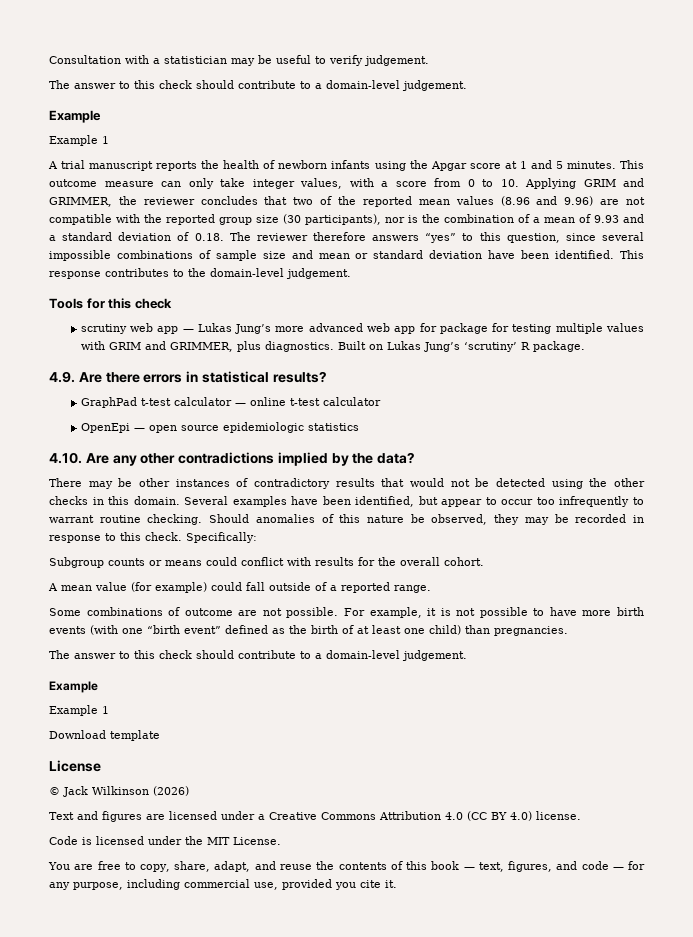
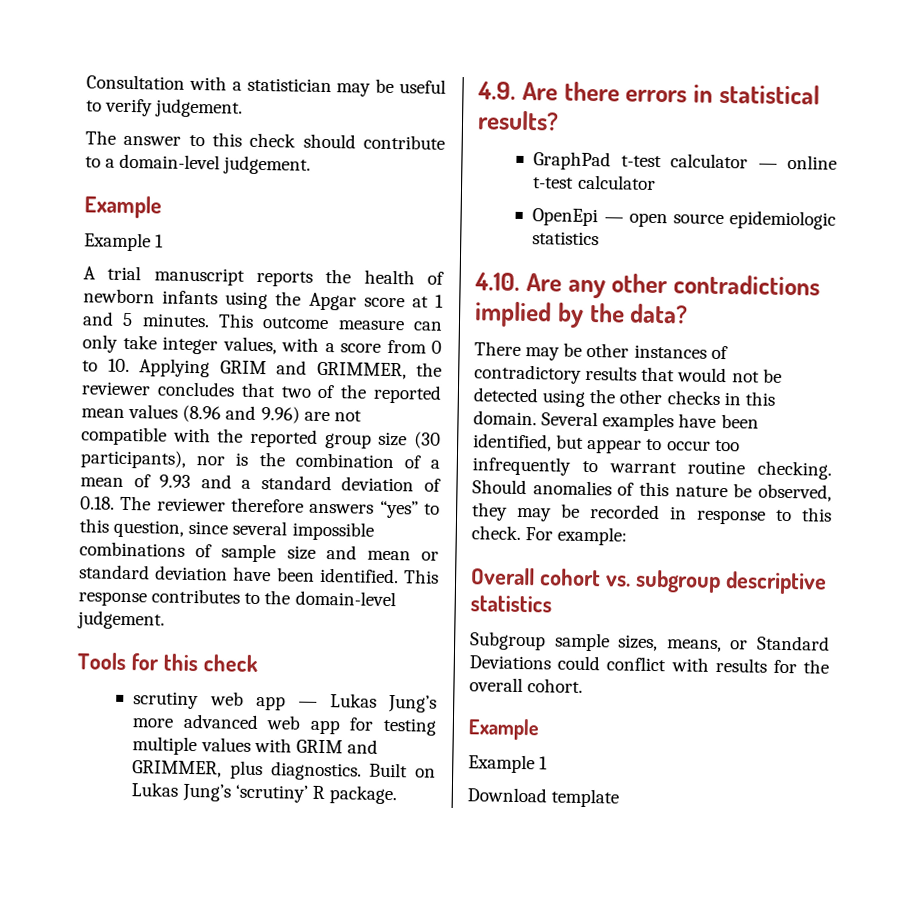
[439,323,510,334] package for -> (374, 724) none
[186,532,257,543] [49,557,202,568] Specifically: // Subgroup counts or means -> [525,526,628,546] [471,567,827,595] [470,595,552,613] [470,631,830,653] [469,655,551,670] For example: // Overall cohort vs. subgroup descriptive statistics // Subgroup sample sizes, means, or Standard Deviations
[48,582,431,593] [49,607,644,618] [49,625,568,636] [49,650,467,661] // A mean value (for example) could fall outside of a reported range. // Some combinations of outcome are not possible. For example, it is not possible to have more birth events (with one “birth event” defined as the birth of at least one child) than pregnancies. // The answer to this check should contribute to a domain-level judgement. -> (584, 685) none
[49,760,101,772] [49,786,189,797] [49,811,581,822] [49,836,281,845] [48,861,645,872] [49,879,397,890] // License // © Jack Wilkinson (2026) // Text and figures are licensed under a Creative Commons Attribution 4.0 (CC BY 4.0) license. // Code is licensed under the MIT License. // You are free to copy, share, adapt, and reuse the contents of this book — text, figures, and code — for any purpose, including commercial use, provided you cite it. -> (620, 798) none

